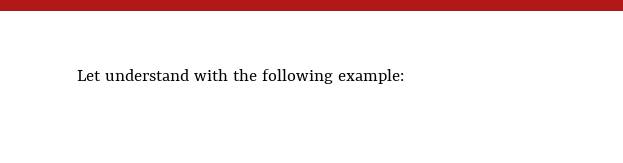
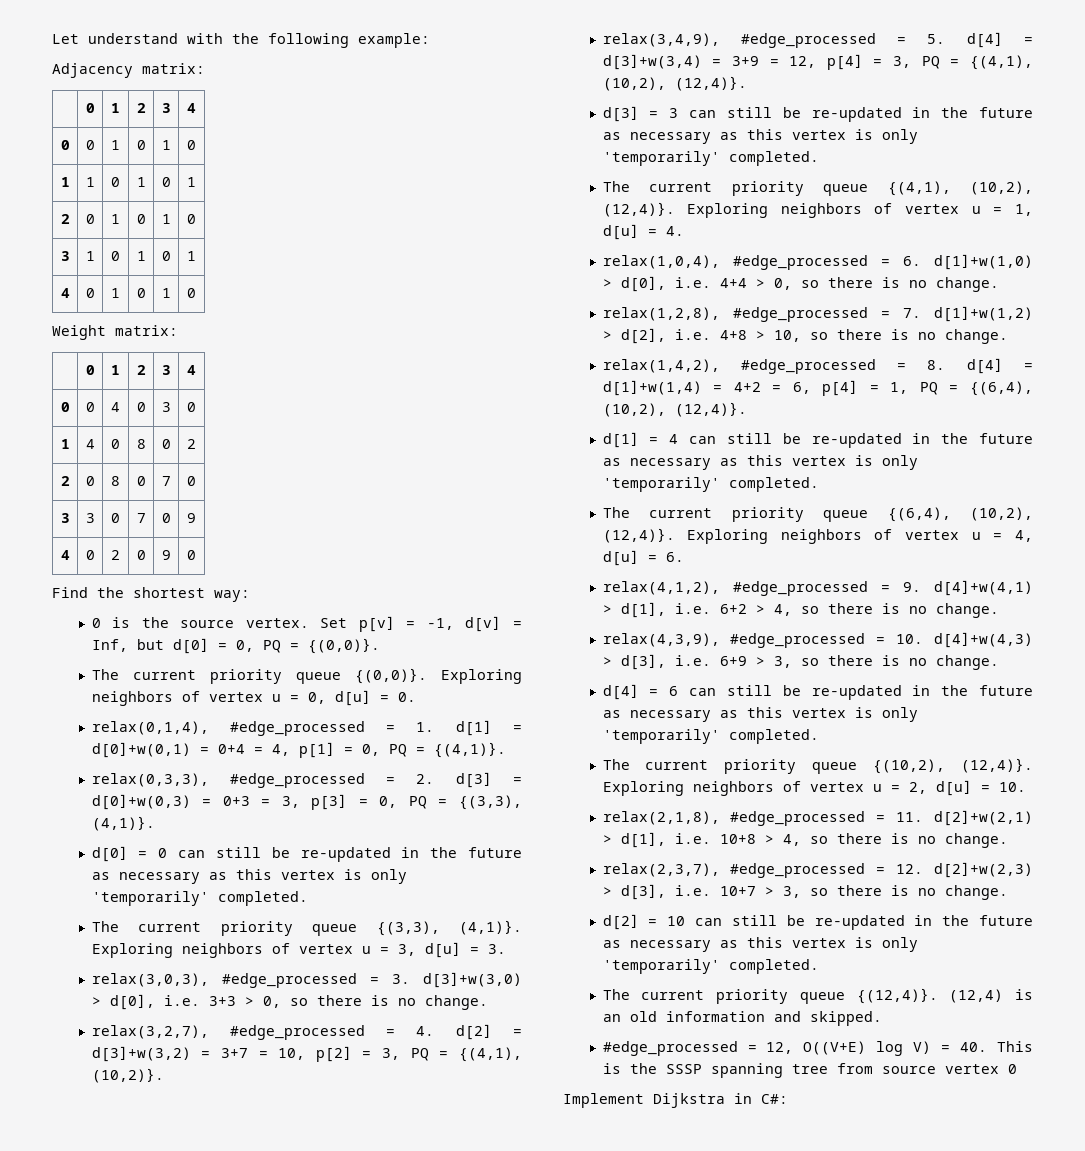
(404, 76) none -> [52,63,205,78] [85,103,95,113] [111,103,120,113] [136,103,146,113] [161,103,171,113] [187,103,196,113] [60,140,70,150] [85,140,95,150] [111,140,120,150] [136,140,146,150] [161,140,171,150] [187,140,196,150] [60,177,70,187] [85,177,95,187] [111,177,120,187] [136,177,146,187] [161,177,171,187] [187,177,196,187] [60,214,70,224] [85,214,95,224] [111,214,120,224] [136,214,146,224] [161,214,171,224] [187,214,196,224] [60,251,70,261] [85,251,95,261] [111,251,120,261] [136,251,146,261] [161,251,171,261] [187,251,196,261] [60,288,70,298] [85,288,95,298] [111,288,120,298] [136,288,146,298] [161,288,171,298] [187,288,196,298] [52,325,178,340] [85,365,95,375] [111,365,120,375] [136,365,146,375] [161,365,171,375] [187,365,196,375] [60,402,70,412] [85,402,95,412] [111,402,120,412] [136,402,146,412] [161,402,171,412] [187,402,196,412] [60,439,70,449] [85,439,95,449] [111,439,120,449] [136,439,146,449] [161,439,171,449] [187,439,196,449] [60,476,70,486] [85,476,95,486] [111,476,120,486] [136,476,146,486] [161,476,171,486] [187,476,196,486] [60,513,70,523] [85,513,95,523] [111,513,120,523] [136,513,146,523] [161,513,171,523] [187,513,196,523] [60,550,70,560] [85,550,95,560] [111,550,120,560] [136,550,146,560] [161,550,171,560] [187,550,196,560] [52,587,250,602] [91,616,522,632] [91,638,380,654] [91,668,522,684] [91,690,416,706] [91,720,522,736] [91,742,506,758] [91,772,522,788] [91,794,522,810] [91,816,155,831] [91,846,522,862] [91,869,407,884] [91,891,308,906] [91,920,522,936] [91,942,506,958] [91,972,522,988] [91,994,488,1010] [91,1024,522,1040] [91,1046,522,1062] [91,1068,164,1083] [602,32,1033,48] [602,54,1033,70] [602,76,747,91] [602,106,1033,122] [602,129,918,144] [602,151,819,166] [602,181,1033,196] [602,202,1033,218] [602,224,684,240] [602,254,1033,270] [602,276,999,292] [602,306,1033,322] [602,328,1008,344] [602,358,1033,374] [602,380,1033,396] [602,402,747,417] [602,432,1033,448] [602,455,918,470] [602,477,819,492] [602,507,1033,522] [602,528,1033,544] [602,550,684,566] [602,580,1033,596] [602,602,999,618] [602,632,1033,648] [602,654,999,670] [602,684,1033,700] [602,707,918,722] [602,729,819,744] [602,758,1033,774] [602,780,1026,796] [602,810,1033,826] [602,832,1008,848] [602,862,1033,878] [602,884,1008,900] [602,914,1033,930] [602,937,918,952] [602,959,819,974] [602,988,1033,1004] [602,1011,882,1026] [602,1041,1033,1056] [602,1063,1017,1078] [563,1093,788,1108] // Adjacency matrix: // | 0 | 1 | 2 | 3 | 4 // 0 | 0 | 1 | 0 | 1 | 0 // 1 | 1 | 0 | 1 | 0 | 1 // 2 | 0 | 1 | 0 | 1 | 0 // 3 | 1 | 0 | 1 | 0 | 1 // 4 | 0 | 1 | 0 | 1 | 0 // Weight matrix: // | 0 | 1 | 2 | 3 | 4 // 0 | 0 | 4 | 0 | 3 | 0 // 1 | 4 | 0 | 8 | 0 | 2 // 2 | 0 | 8 | 0 | 7 | 0 // 3 | 3 | 0 | 7 | 0 | 9 // 4 | 0 | 2 | 0 | 9 | 0 // Find the shortest way: // 0 is the source vertex. Set p[v] = -1, d[v] = Inf, but d[0] = 0, PQ = {(0,0)}. // The current priority queue {(0,0)}. Exploring neighbors of vertex u = 0, d[u] = 0. // relax(0,1,4), #edge_processed = 1. d[1] = d[0]+w(0,1) = 0+4 = 4, p[1] = 0, PQ = {(4,1)}. // relax(0,3,3), #edge_processed = 2. d[3] = d[0]+w(0,3) = 0+3 = 3, p[3] = 0, PQ = {(3,3), (4,1)}. // d[0] = 0 can still be re-updated in the future as necessary as this vertex is only 'temporarily' completed. // The current priority queue {(3,3), (4,1)}. Exploring neighbors of vertex u = 3, d[u] = 3. // relax(3,0,3), #edge_processed = 3. d[3]+w(3,0) > d[0], i.e. 3+3 > 0, so there is no change. // relax(3,2,7), #edge_processed = 4. d[2] = d[3]+w(3,2) = 3+7 = 10, p[2] = 3, PQ = {(4,1), (10,2)}. // relax(3,4,9), #edge_processed = 5. d[4] = d[3]+w(3,4) = 3+9 = 12, p[4] = 3, PQ = {(4,1), (10,2), (12,4)}. // d[3] = 3 can still be re-updated in the future as necessary as this vertex is only 'temporarily' completed. // The current priority queue {(4,1), (10,2), (12,4)}. Exploring neighbors of vertex u = 1, d[u] = 4. // relax(1,0,4), #edge_processed = 6. d[1]+w(1,0) > d[0], i.e. 4+4 > 0, so there is no change. // relax(1,2,8), #edge_processed = 7. d[1]+w(1,2) > d[2], i.e. 4+8 > 10, so there is no change. // relax(1,4,2), #edge_processed = 8. d[4] = d[1]+w(1,4) = 4+2 = 6, p[4] = 1, PQ = {(6,4), (10,2), (12,4)}. // d[1] = 4 can still be re-updated in the future as necessary as this vertex is only 'temporarily' completed. // The current priority queue {(6,4), (10,2), (12,4)}. Exploring neighbors of vertex u = 4, d[u] = 6. // relax(4,1,2), #edge_processed = 9. d[4]+w(4,1) > d[1], i.e. 6+2 > 4, so there is no change. // relax(4,3,9), #edge_processed = 10. d[4]+w(4,3) > d[3], i.e. 6+9 > 3, so there is no change. // d[4] = 6 can still be re-updated in the future as necessary as this vertex is only 'temporarily' completed. // The current priority queue {(10,2), (12,4)}. Exploring neighbors of vertex u = 2, d[u] = 10. // relax(2,1,8), #edge_processed = 11. d[2]+w(2,1) > d[1], i.e. 10+8 > 4, so there is no change. // relax(2,3,7), #edge_processed = 12. d[2]+w(2,3) > d[3], i.e. 10+7 > 3, so there is no change. // d[2] = 10 can still be re-updated in the future as necessary as this vertex is only 'temporarily' completed. // The current priority queue {(12,4)}. (12,4) is an old information and skipped. // #edge_processed = 12, O((V+E) log V) = 40. This is the SSSP spanning tree from source vertex 0 // Implement Dijkstra in C#:

